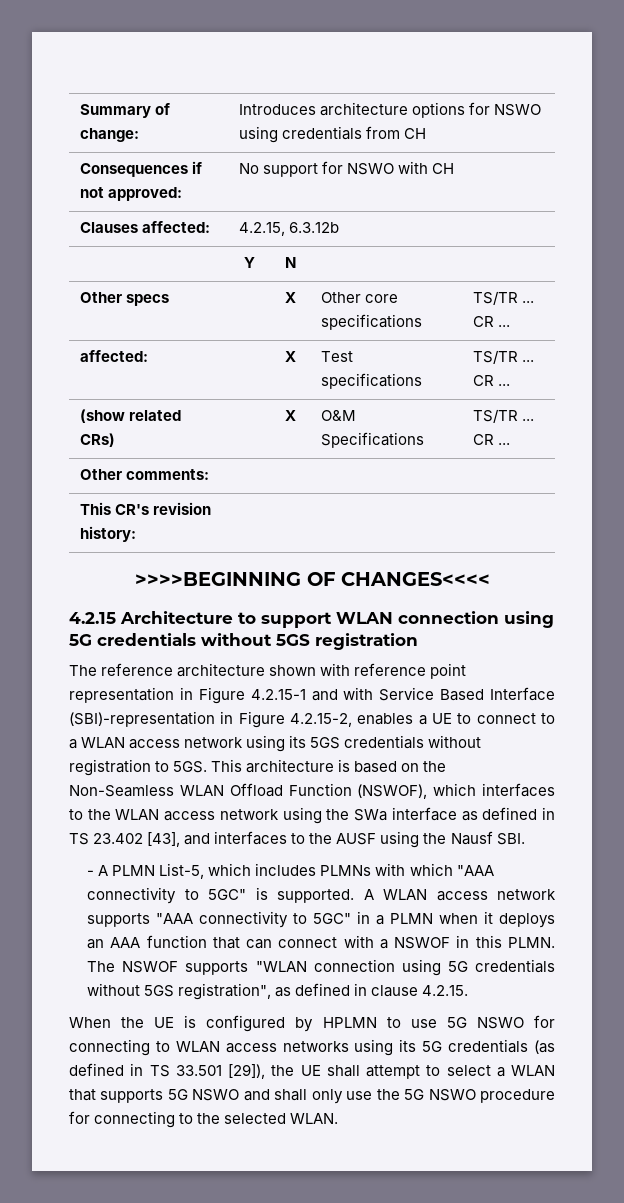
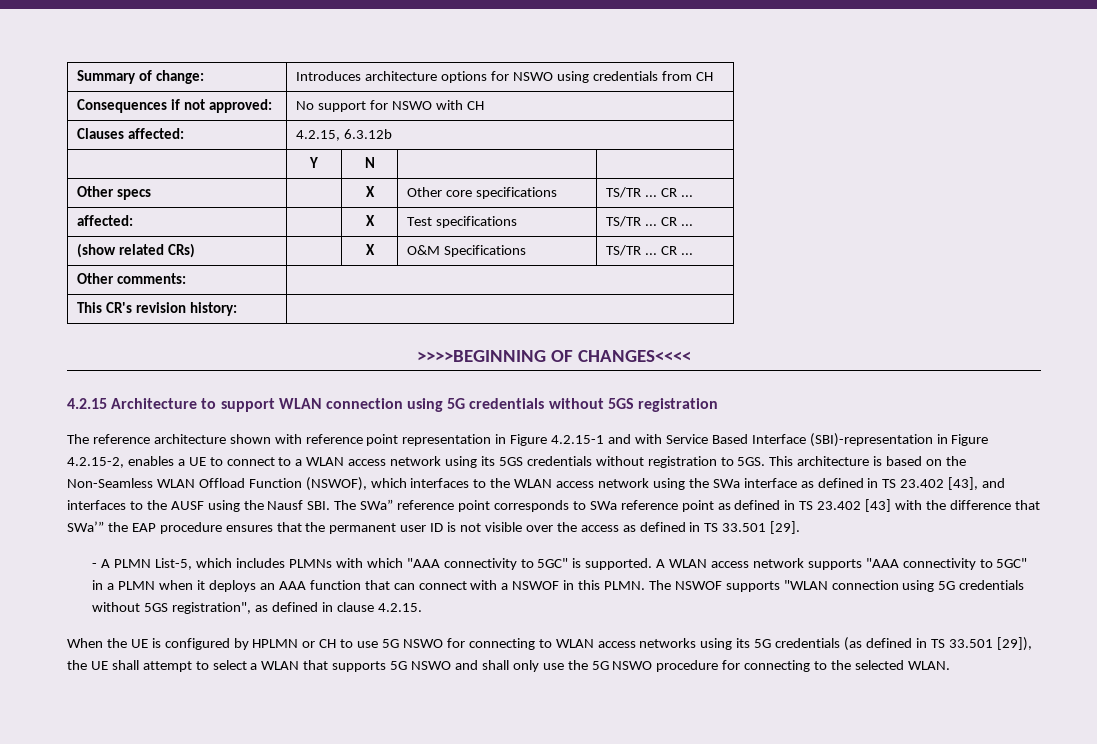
(525, 839) none -> [334,499,1040,512] [67,521,801,534] The SWa” reference point corresponds to SWa reference point as defined in TS 23.402 [43] with the difference that SWa’” the EAP procedure ensures that the permanent user ID is not visible over the access as defined in TS 33.501 [29].
(377, 1022) none -> [302,639,337,648] or CH

